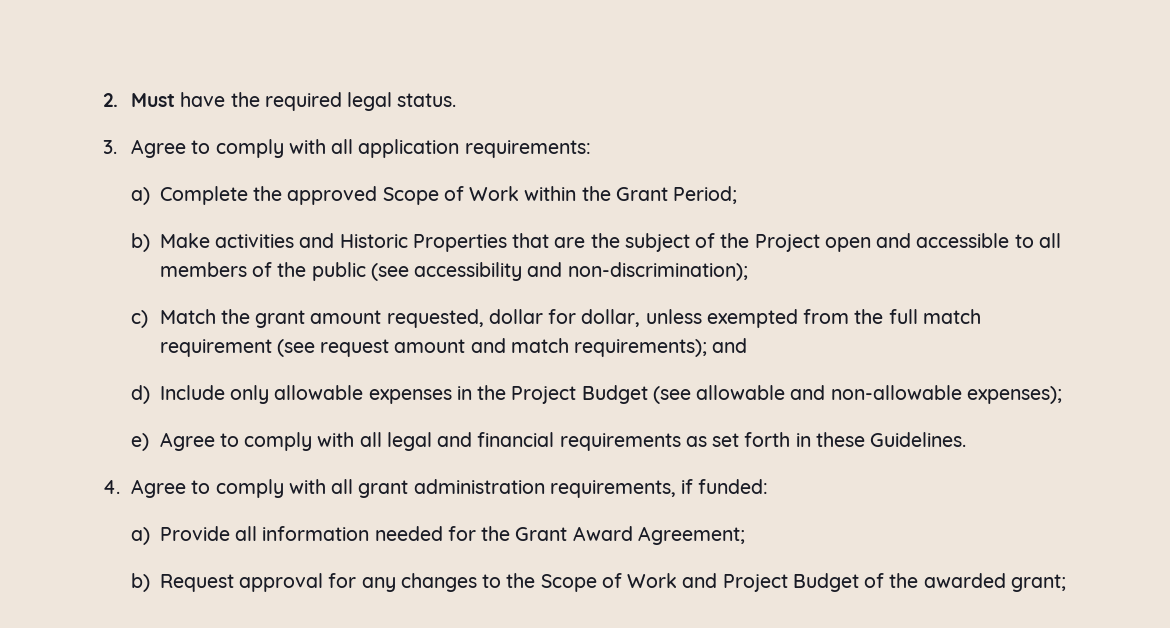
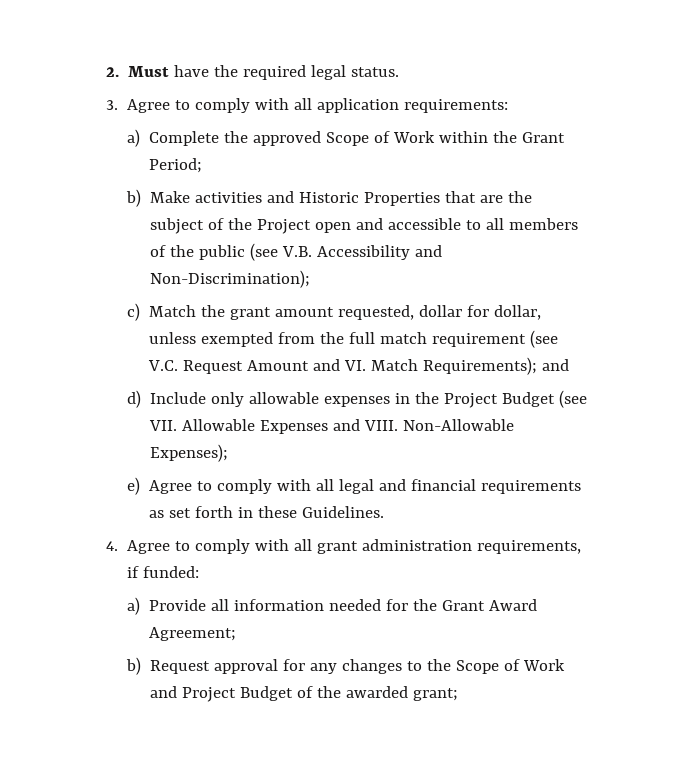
[414,262,748,281] accessibility and non-discrimination); -> [282,245,443,260] [150,270,311,288] V.B. Accessibility and Non-Discrimination);
[320,338,708,357] request amount and match requirements); -> [148,357,538,375] V.C. Request Amount and VI. Match Requirements);
[696,385,1062,404] allowable and non-allowable expenses); -> [149,419,515,434] [150,444,229,462] VII. Allowable Expenses and VIII. Non-Allowable Expenses);

